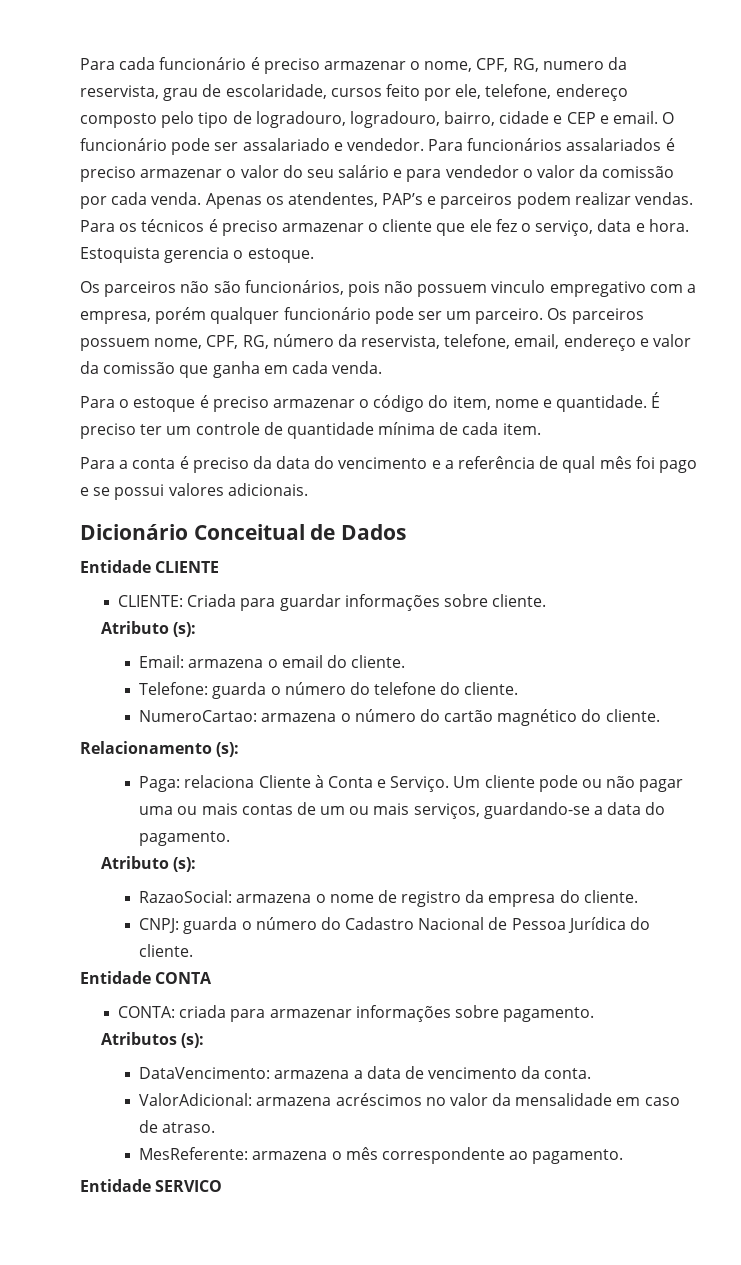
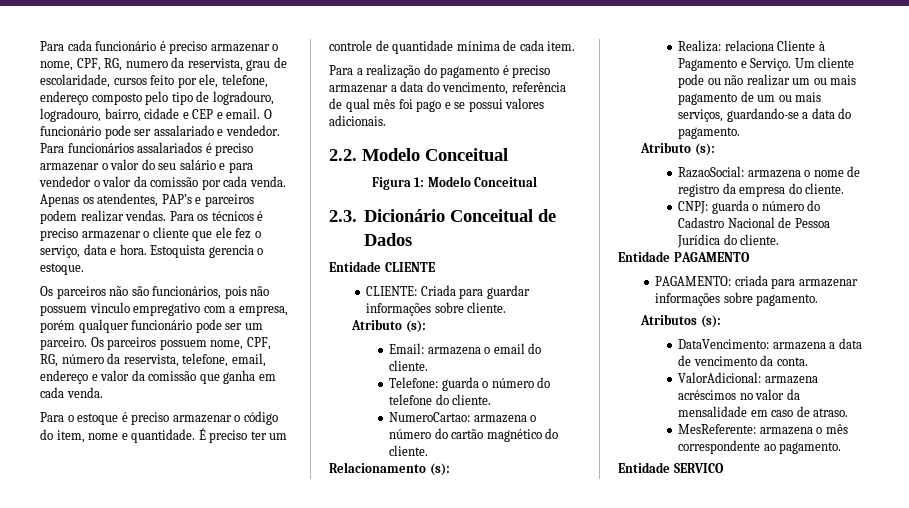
[132,456,454,473] conta é preciso da data do vencimento e a -> [366,64,551,78] [329,81,509,95] realização do pagamento é preciso armazenar a data do vencimento,
(308, 489) none -> [329,148,508,161] [371,176,538,190] [329,210,357,222] 2.2. Modelo Conceitual // Figura 1: Modelo Conceitual // 2.3.
[139,776,181,792] Paga: -> [678,40,722,52] Realiza:
[327,776,373,788] Conta -> [678,58,738,71] Pagamento
[639,779,684,792] [139,803,293,815] pagar uma ou mais contas -> [746,74,857,86] [678,93,738,105] realizar um ou mais pagamento
[155,972,213,984] [118,1006,176,1018] CONTA // CONTA: -> [673,252,750,262] [655,276,732,286] PAGAMENTO // PAGAMENTO:

